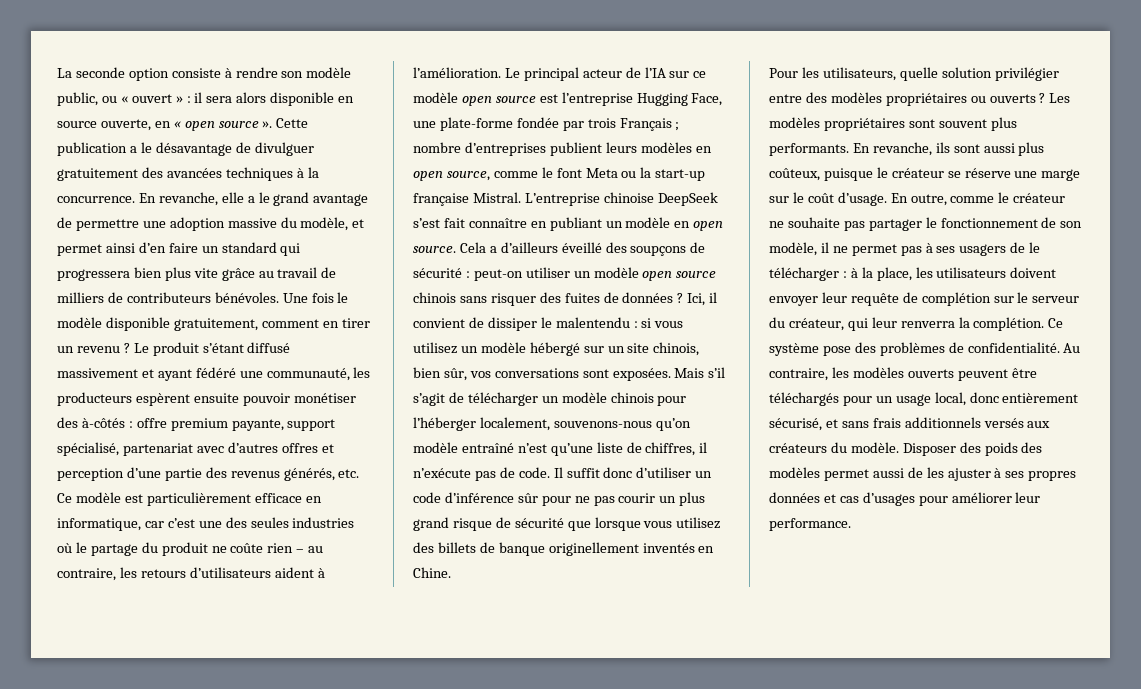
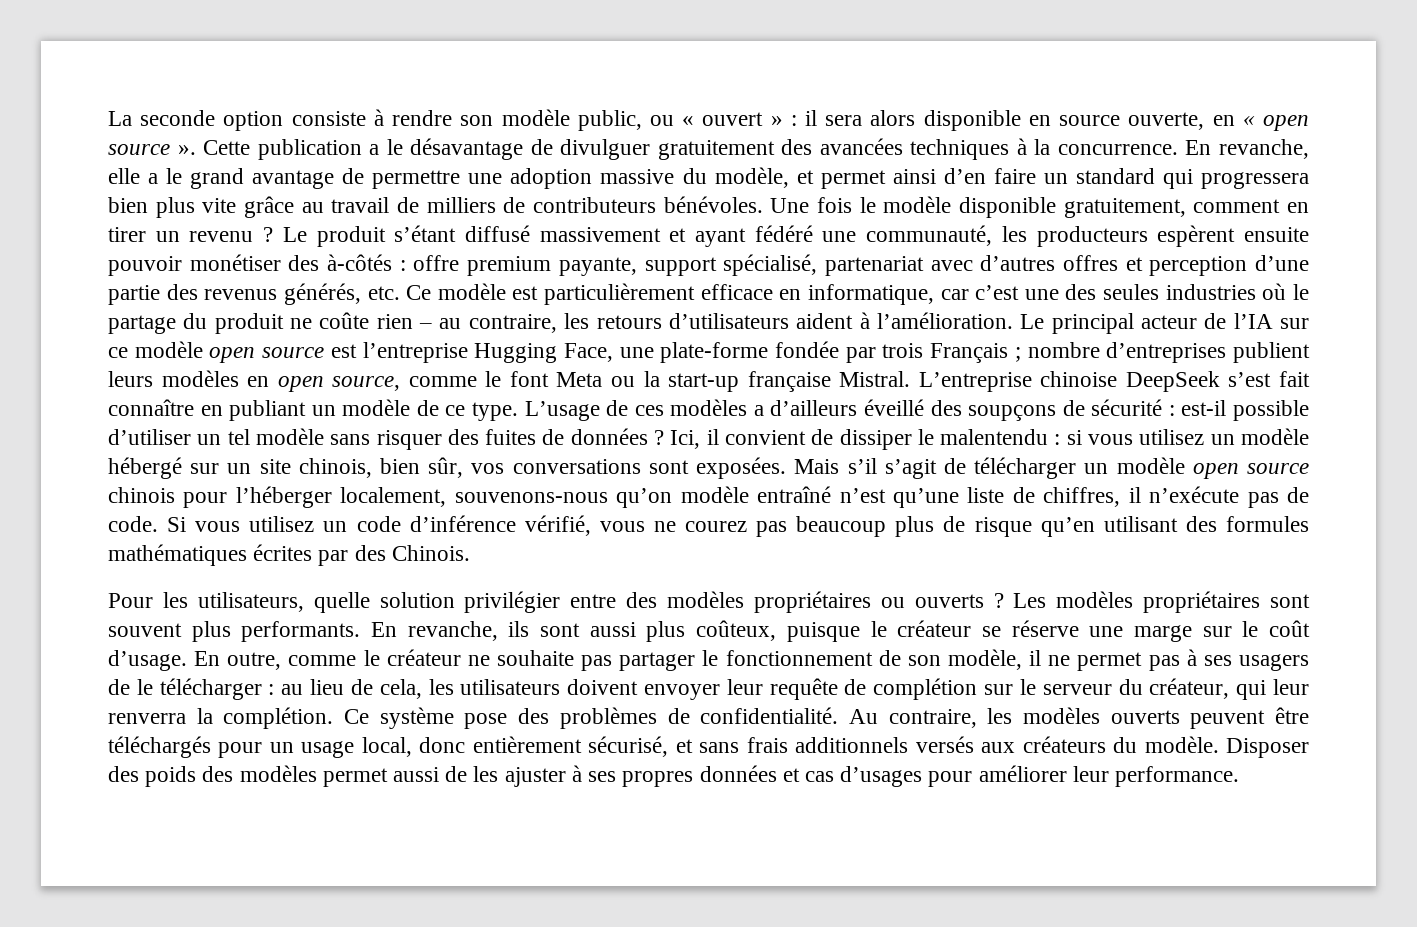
[674,221,724,231] [413,242,486,253] en open source. Cela -> [416,399,748,421] de ce type. L’usage de ces modèles
[473,267,717,281] [413,292,456,303] peut-on utiliser un modèle open source chinois -> [1181,400,1309,421] [108,428,324,445] est-il possible d’utiliser un tel modèle
(607, 397) none -> [1192,463,1309,479] open source
[553,467,713,478] [413,492,706,506] [413,517,721,531] [413,542,715,556] [413,567,451,578] Il suffit donc d’utiliser un code d’inférence sûr pour ne pas courir un plus grand risque de sécurité que lorsque vous utilisez des billets de banque originellement inventés en Chine. -> [167,515,1309,537] [108,544,470,566] Si vous utilisez un code d’inférence vérifié, vous ne courez pas beaucoup plus de risque qu’en utilisant des formules mathématiques écrites par des Chinois.
[850,267,912,281] à la place, -> [281,679,422,699] au lieu de cela,

